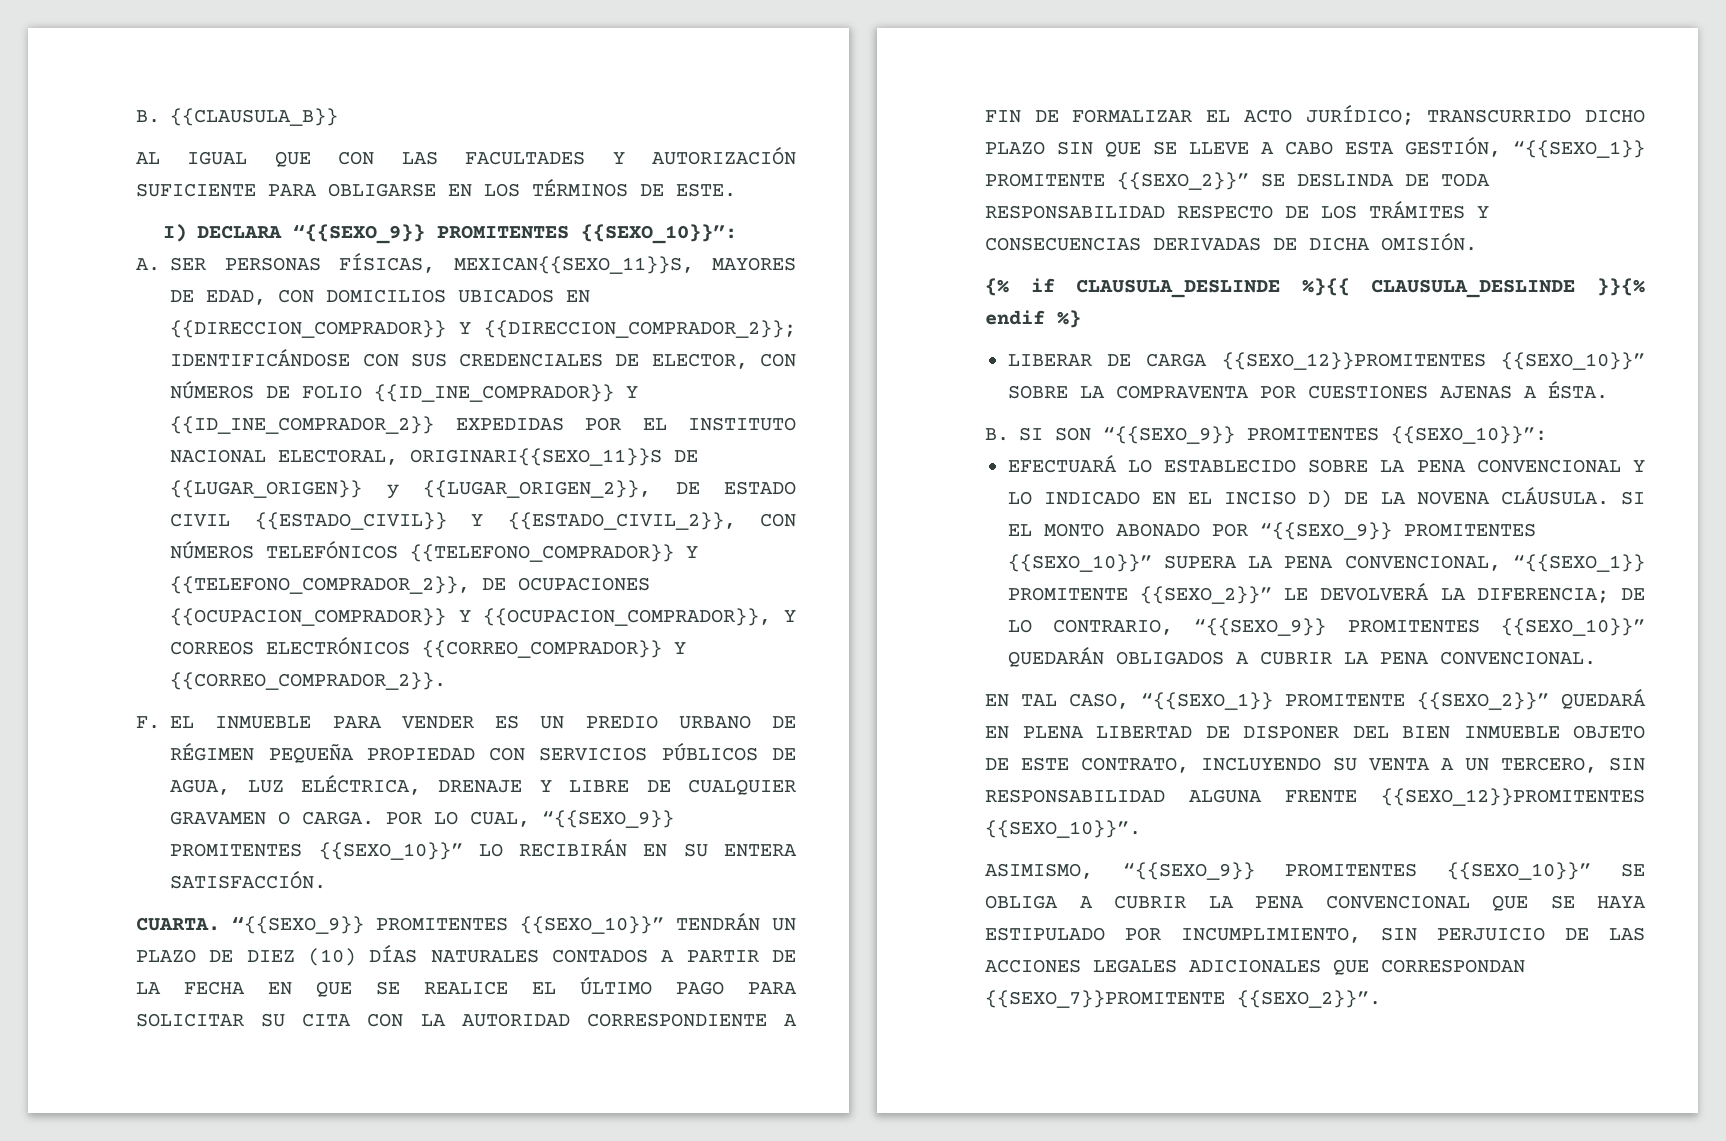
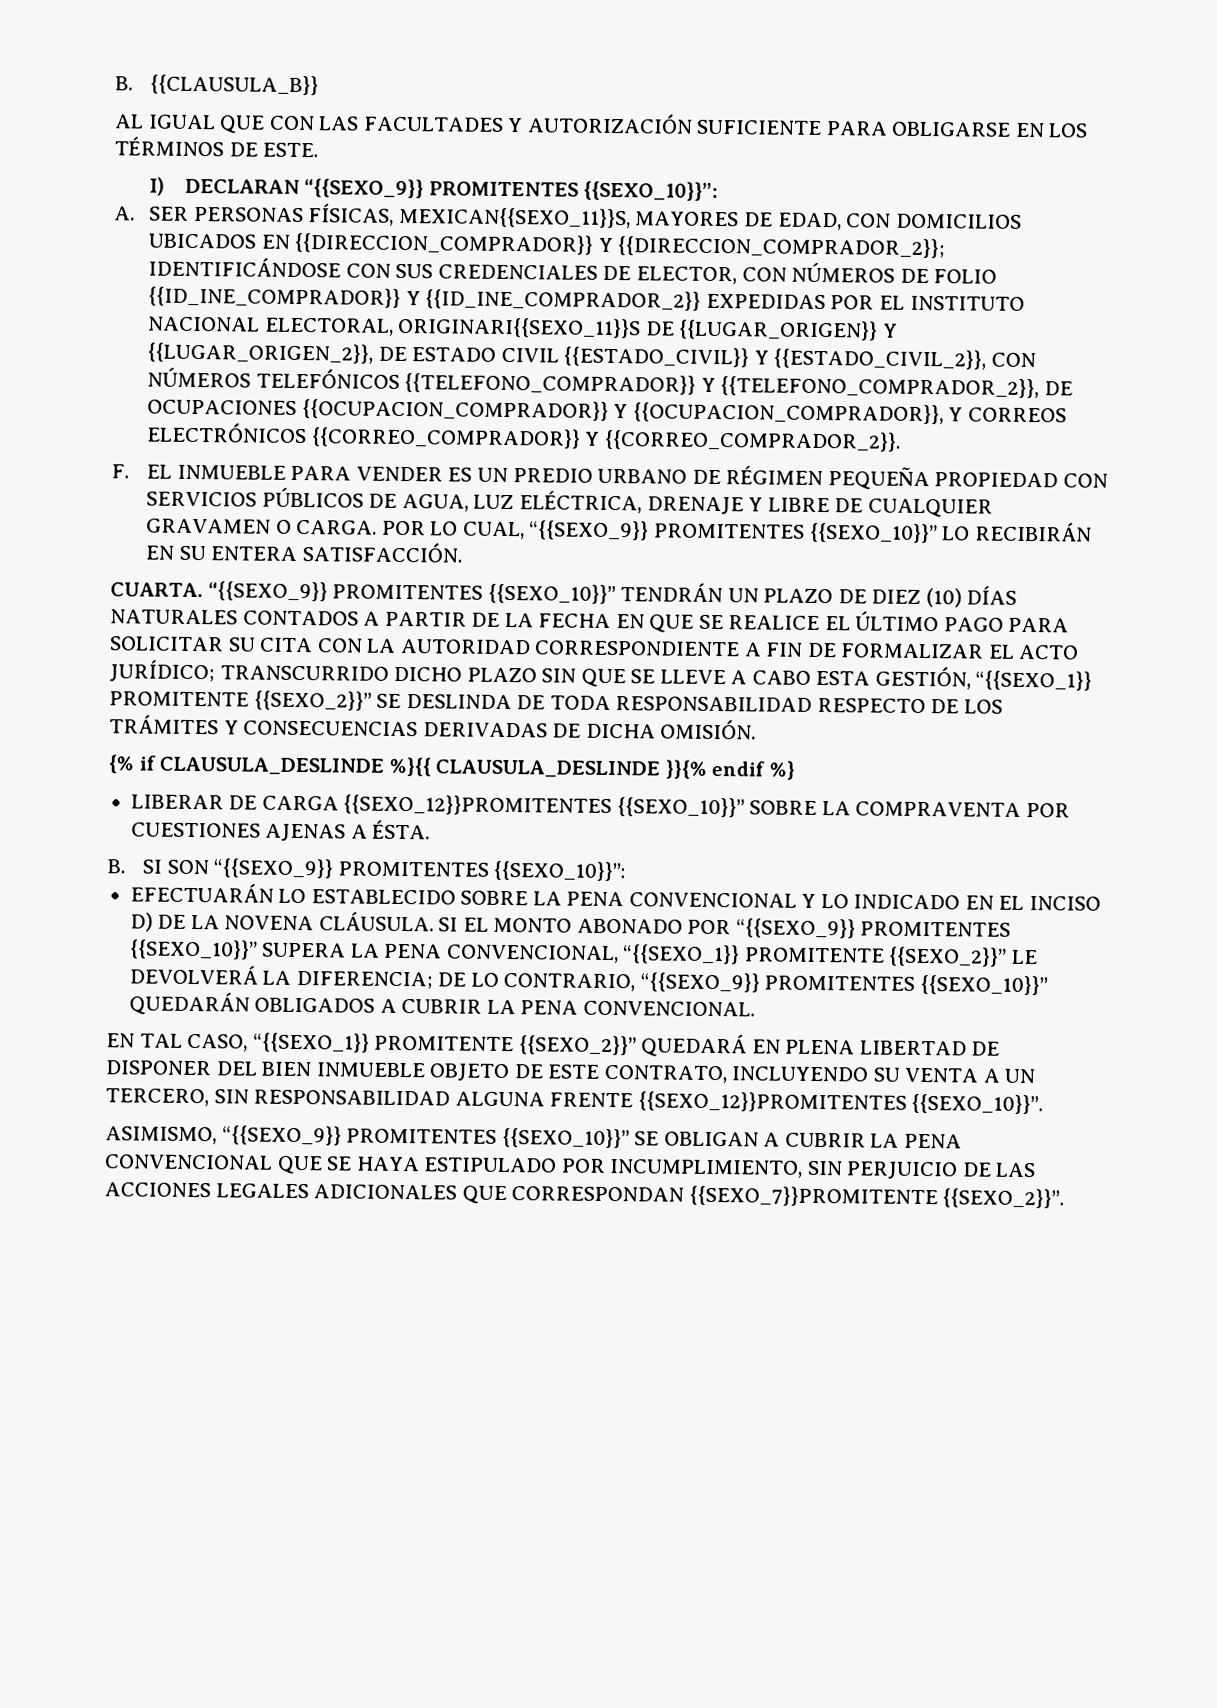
[197,225,283,239] DECLARA -> [184,178,300,195] DECLARAN
[386,484,399,499] y -> [881,323,898,338] Y
[1007,455,1117,473] EFECTUARÁ -> [129,882,274,903] EFECTUARÁN
[985,895,1058,909] OBLIGA -> [663,1131,759,1147] OBLIGAN

